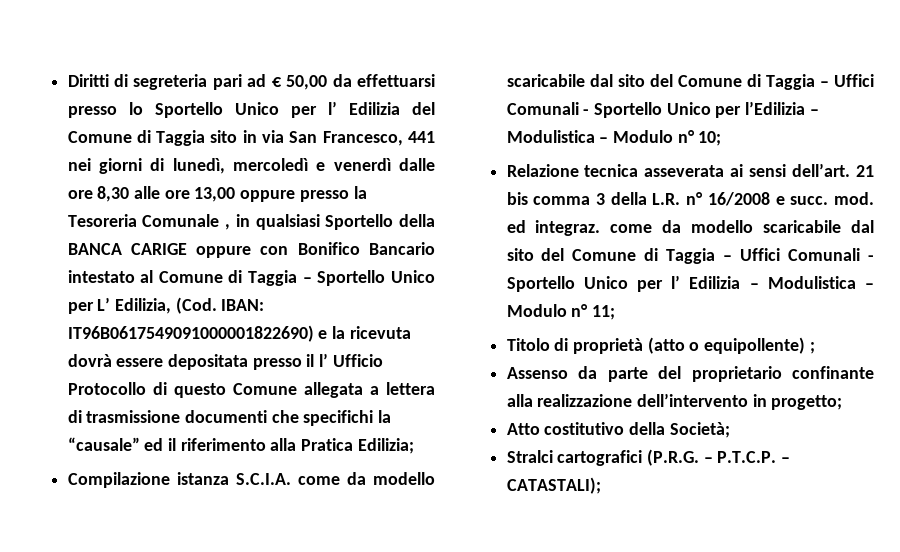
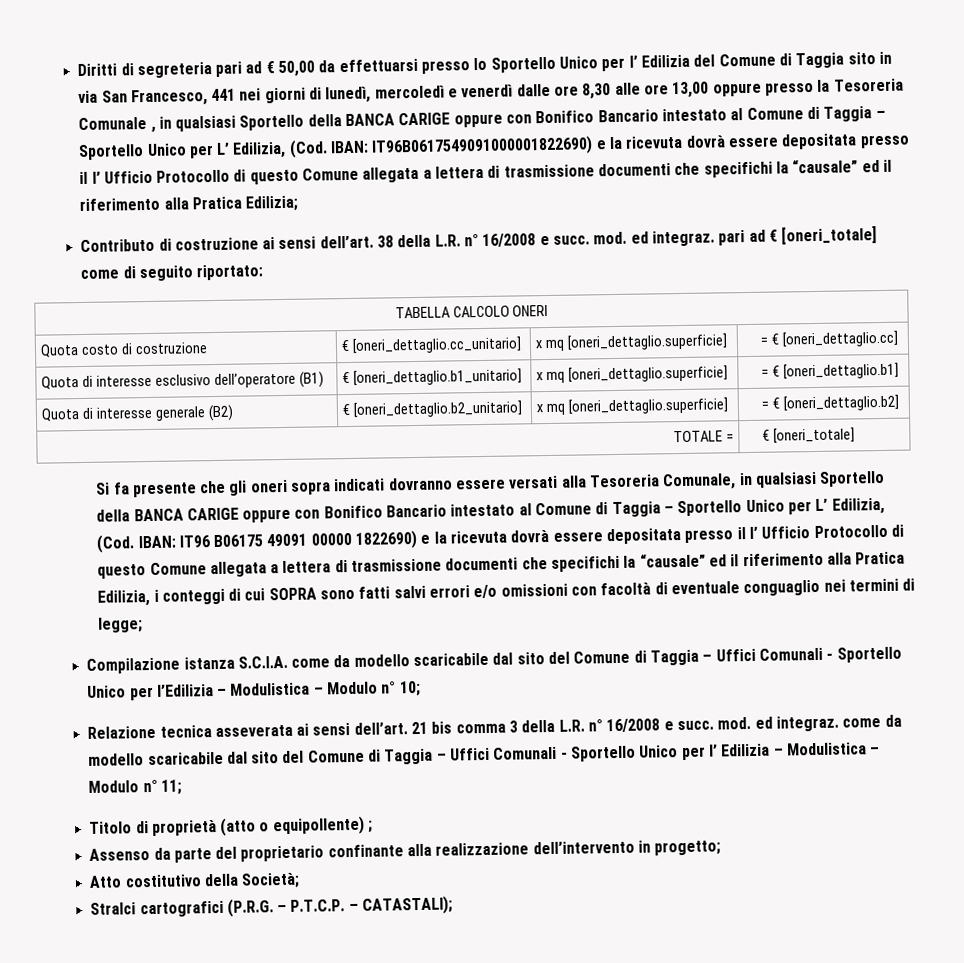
(414, 446) none -> [80,226,878,253] [80,264,264,282] [394,304,549,319] [40,342,209,358] [341,336,523,354] [535,333,729,352] [760,330,900,348] [41,371,325,390] [342,368,523,386] [536,365,729,384] [761,362,900,380] [41,404,235,422] [342,400,524,418] [536,397,729,416] [761,394,900,412] [672,430,734,443] [762,427,856,444] [95,470,886,498] [96,497,885,523] [96,524,904,553] [97,551,906,579] [97,578,916,607] [98,617,144,633] // Contributo di costruzione ai sensi dell’art. 38 della L.R. n° 16/2008 e succ. mod. ed integraz. pari ad € [oneri_totale] come di seguito riportato: // TABELLA CALCOLO ONERI // Quota costo di costruzione | € [oneri_dettaglio.cc_unitario] | x mq [oneri_dettaglio.superficie] | = € [oneri_dettaglio.cc] // Quota di interesse esclusivo dell’operatore (B1) | € [oneri_dettaglio.b1_unitario] | x mq [oneri_dettaglio.superficie] | = € [oneri_dettaglio.b1] // Quota di interesse generale (B2) | € [oneri_dettaglio.b2_unitario] | x mq [oneri_dettaglio.superficie] | = € [oneri_dettaglio.b2] // TOTALE = | € [oneri_totale] // Si fa presente che gli oneri sopra indicati dovranno essere versati alla Tesoreria Comunale, in qualsiasi Sportello della BANCA CARIGE oppure con Bonifico Bancario intestato al Comune di Taggia – Sportello Unico per L’ Edilizia, (Cod. IBAN: IT96 B06175 49091 00000 1822690) e la ricevuta dovrà essere depositata presso il l’ Ufficio Protocollo di questo Comune allegata a lettera di trasmissione documenti che specifichi la “causale” ed il riferimento alla Pratica Edilizia, i conteggi di cui SOPRA sono fatti salvi errori e/o omissioni con facoltà di eventuale conguaglio nei termini di legge;

